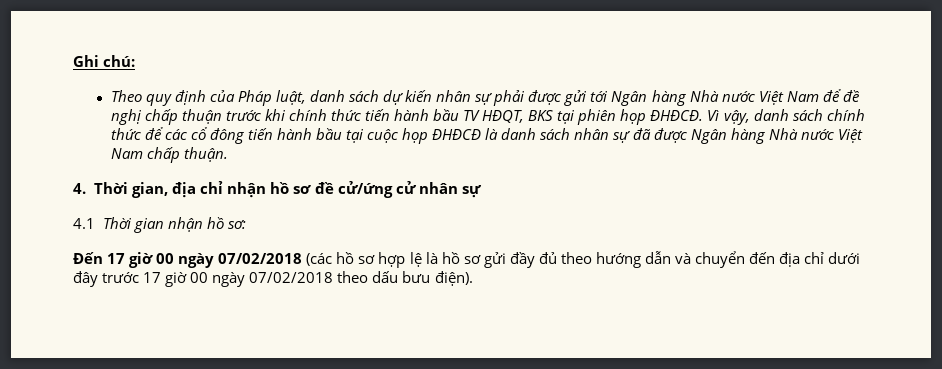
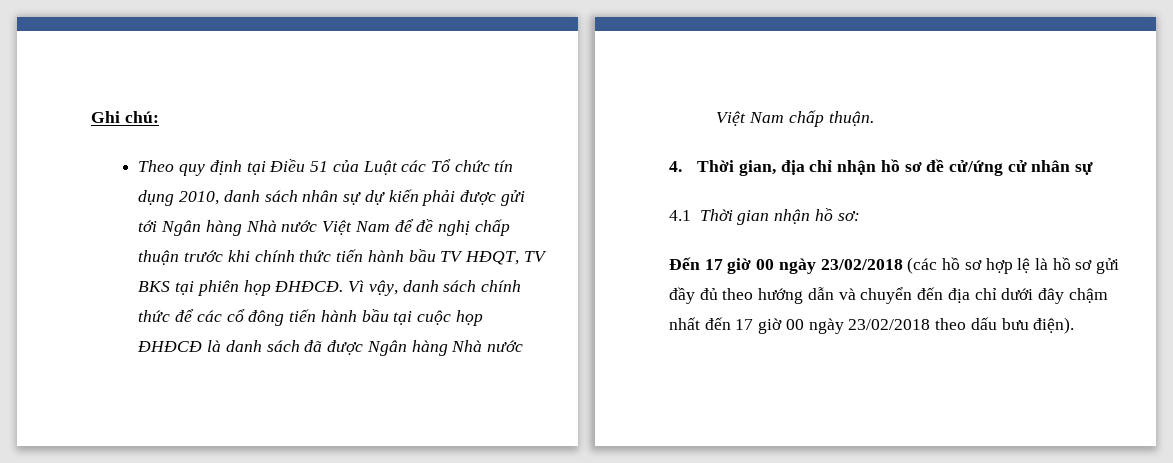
[209,90,493,106] của Pháp luật, danh sách dự kiến nhân sự -> [246,159,514,175] [138,189,419,206] tại Điều 51 của Luật các Tổ chức tín dụng 2010, danh sách nhân sự dự kiến
(525, 116) none -> [523,251,547,262] TV
[574,128,631,143] nhân sự -> (300, 346) none
[218,253,303,264] 07/02/2018 -> [820,259,903,270] 23/02/2018
[102,272,334,287] trước 17 giờ 00 ngày 07/02/2018 -> [1068,288,1108,303] [669,317,931,334] chậm nhất đến 17 giờ 00 ngày 23/02/2018

